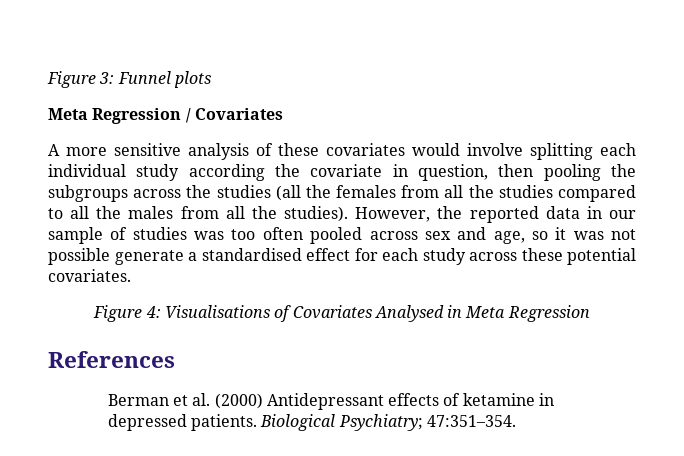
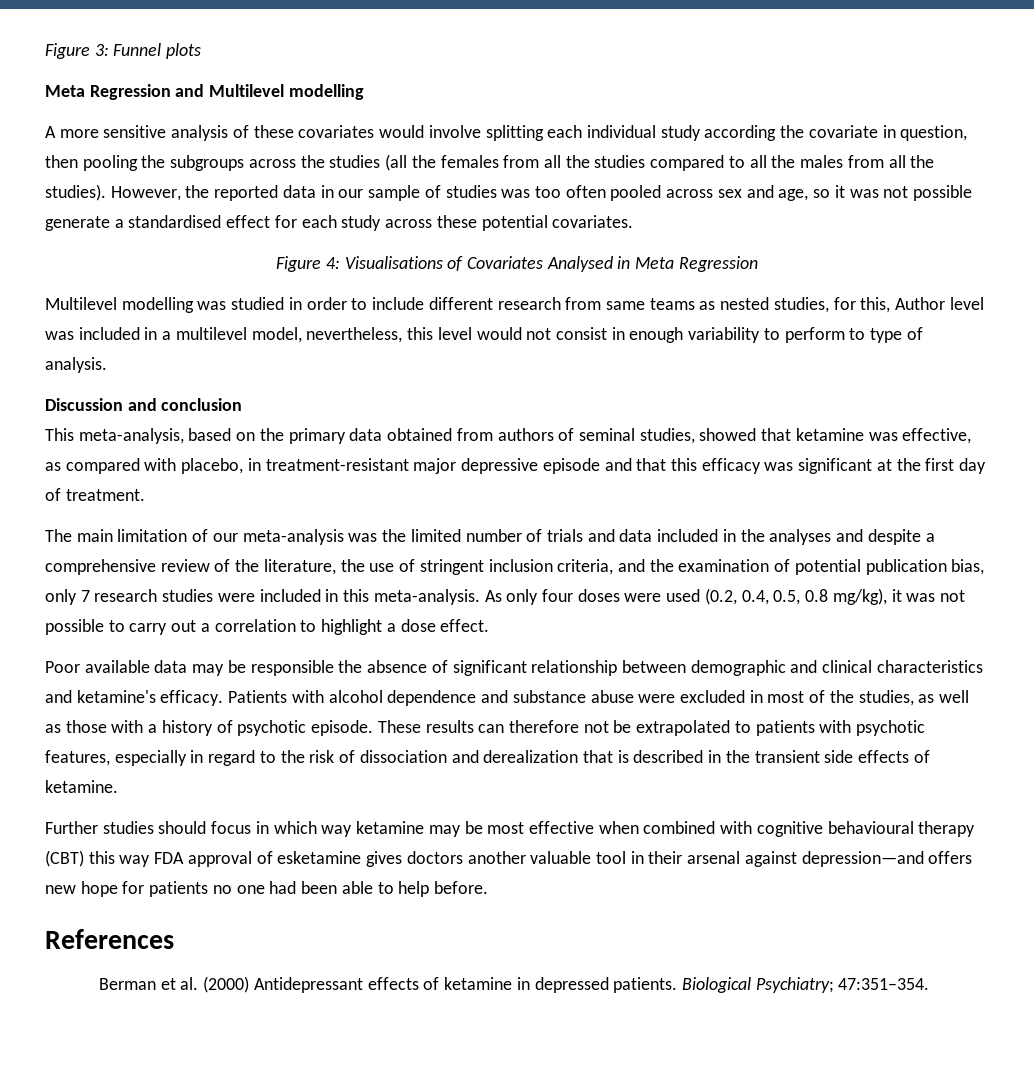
[185,108,283,123] / Covariates -> [175,84,364,100] and Multilevel modelling
(590, 313) none -> [45,297,984,313] [45,327,923,343] [45,357,107,373] [45,398,243,411] [45,428,972,444] [45,458,987,474] [45,488,145,501] [45,529,935,545] [45,559,985,575] [45,588,965,605] [45,619,490,635] [45,660,983,676] [45,690,970,706] [45,720,926,736] [45,750,930,766] [45,780,118,793] [45,821,976,837] [45,850,973,867] [45,881,488,897] // Multilevel modelling was studied in order to include different research from same teams as nested studies, for this, Author level was included in a multilevel model, nevertheless, this level would not consist in enough variability to perform to type of analysis. // Discussion and conclusion // This meta-analysis, based on the primary data obtained from authors of seminal studies, showed that ketamine was effective, as compared with placebo, in treatment-resistant major depressive episode and that this efficacy was significant at the first day of treatment. // The main limitation of our meta-analysis was the limited number of trials and data included in the analyses and despite a comprehensive review of the literature, the use of stringent inclusion criteria, and the examination of potential publication bias, only 7 research studies were included in this meta-analysis. As only four doses were used (0.2, 0.4, 0.5, 0.8 mg/kg), it was not possible to carry out a correlation to highlight a dose effect. // Poor available data may be responsible the absence of significant relationship between demographic and clinical characteristics and ketamine's efficacy. Patients with alcohol dependence and substance abuse were excluded in most of the studies, as well as those with a history of psychotic episode. These results can therefore not be extrapolated to patients with psychotic features, especially in regard to the risk of dissociation and derealization that is described in the transient side effects of ketamine. // Further studies should focus in which way ketamine may be most effective when combined with cognitive behavioural therapy (CBT) this way FDA approval of esketamine gives doctors another valuable tool in their arsenal against depression—and offers new hope for patients no one had been able to help before.

